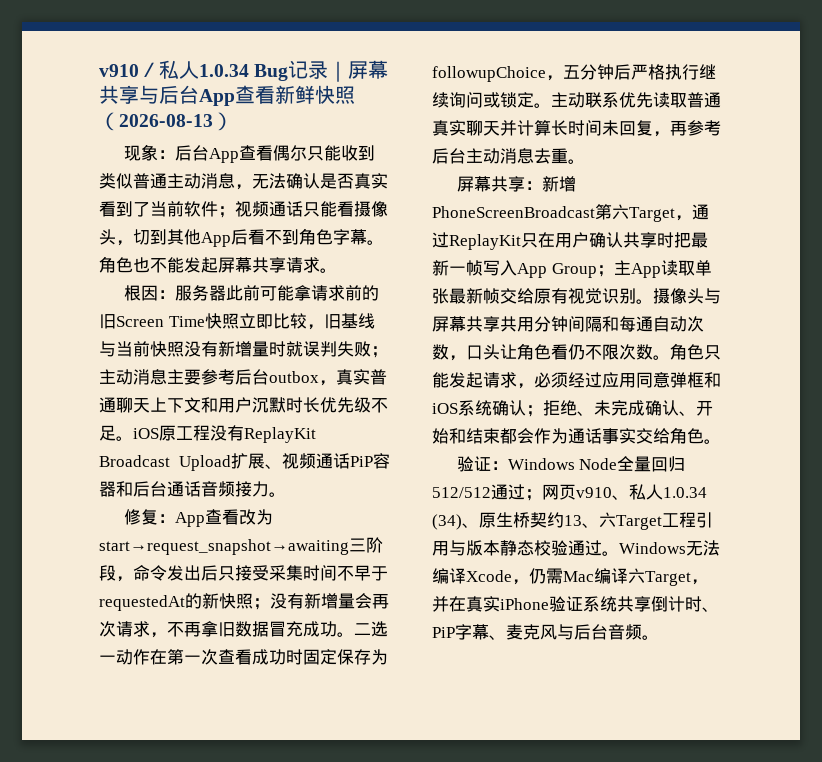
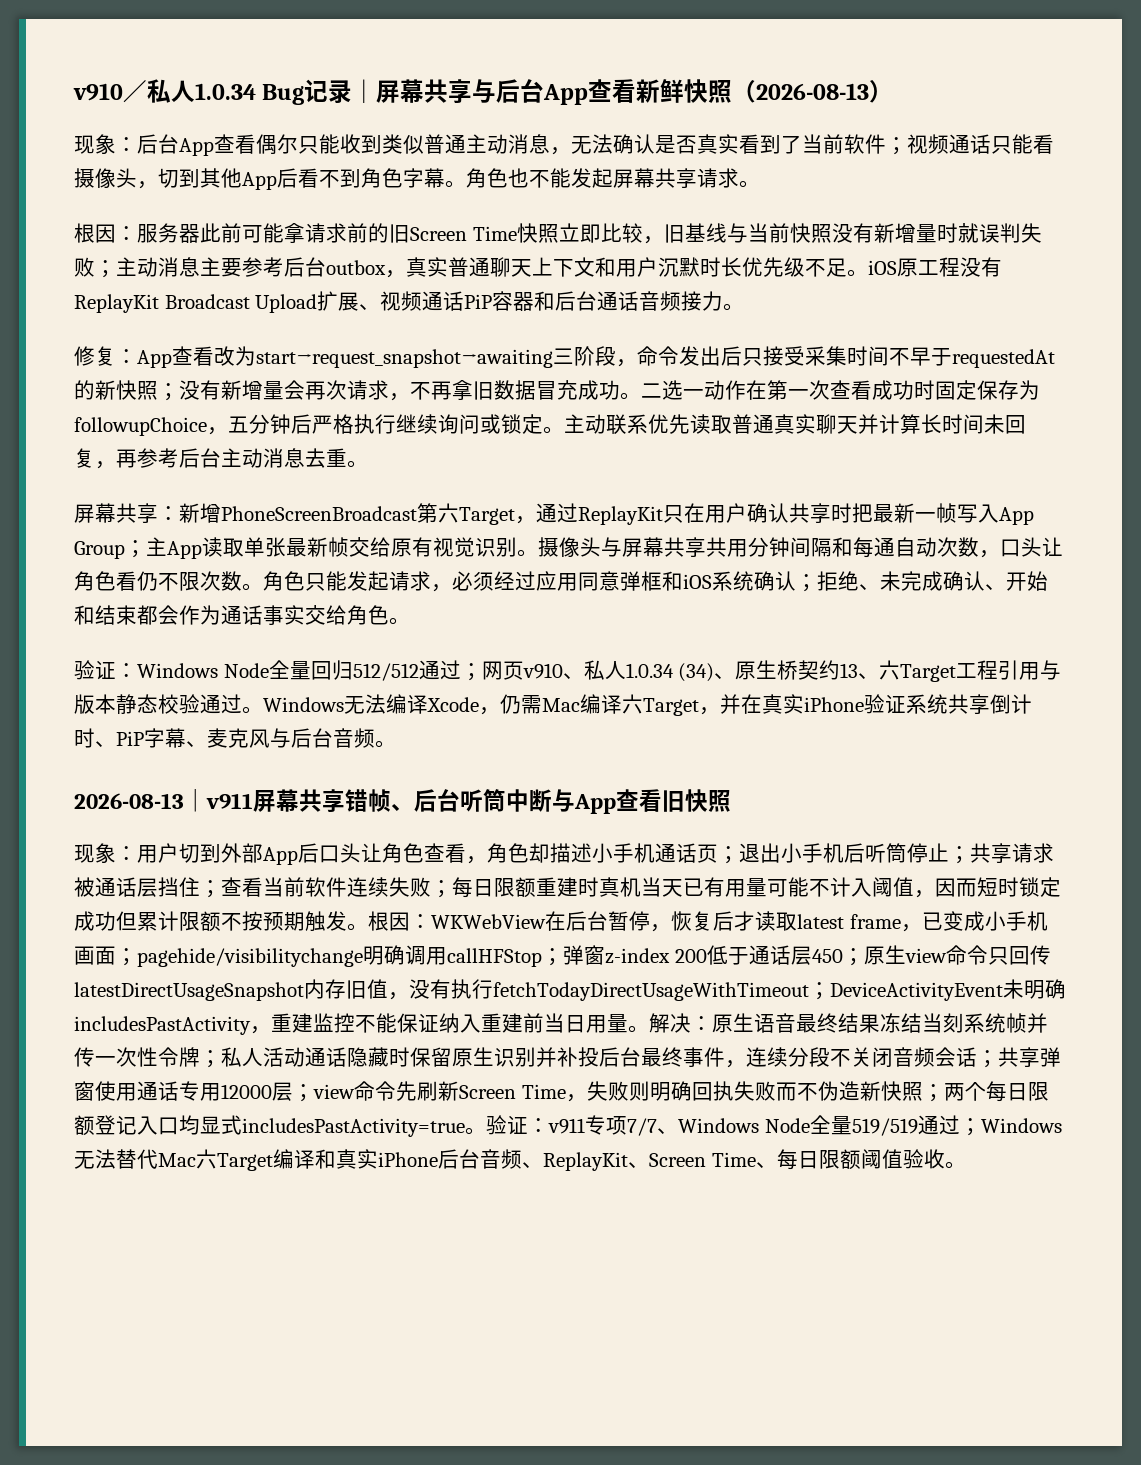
(659, 637) none -> [74,789,731,814] [74,843,1054,865] [74,877,1061,898] [74,911,1048,932] [74,945,1051,967] [74,979,1066,1001] [74,1013,1048,1035] [74,1047,1061,1068] [74,1081,1049,1102] [74,1115,1062,1137] [74,1149,966,1171] // 2026-08-13｜v911屏幕共享错帧、后台听筒中断与App查看旧快照 // 现象：用户切到外部App后口头让角色查看，角色却描述小手机通话页；退出小手机后听筒停止；共享请求被通话层挡住；查看当前软件连续失败；每日限额重建时真机当天已有用量可能不计入阈值，因而短时锁定成功但累计限额不按预期触发。根因：WKWebView在后台暂停，恢复后才读取latest frame，已变成小手机画面；pagehide/visibilitychange明确调用callHFStop；弹窗z-index 200低于通话层450；原生view命令只回传latestDirectUsageSnapshot内存旧值，没有执行fetchTodayDirectUsageWithTimeout；DeviceActivityEvent未明确includesPastActivity，重建监控不能保证纳入重建前当日用量。解决：原生语音最终结果冻结当刻系统帧并传一次性令牌；私人活动通话隐藏时保留原生识别并补投后台最终事件，连续分段不关闭音频会话；共享弹窗使用通话专用12000层；view命令先刷新Screen Time，失败则明确回执失败而不伪造新快照；两个每日限额登记入口均显式includesPastActivity=true。验证：v911专项7/7、Windows Node全量519/519通过；Windows无法替代Mac六Target编译和真实iPhone后台音频、ReplayKit、Screen Time、每日限额阈值验收。

